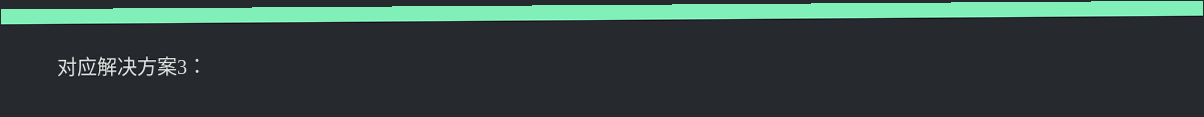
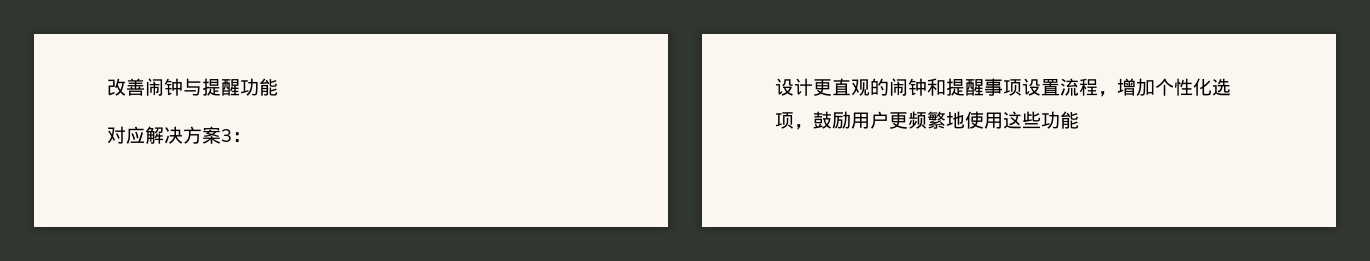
(56, 66) none -> [107,78,278,96] 改善闹钟与提醒功能 //
(208, 66) none -> [775,78,1231,97] [775,111,1079,130] // 设计更直观的闹钟和提醒事项设置流程，增加个性化选项，鼓励用户更频繁地使用这些功能

